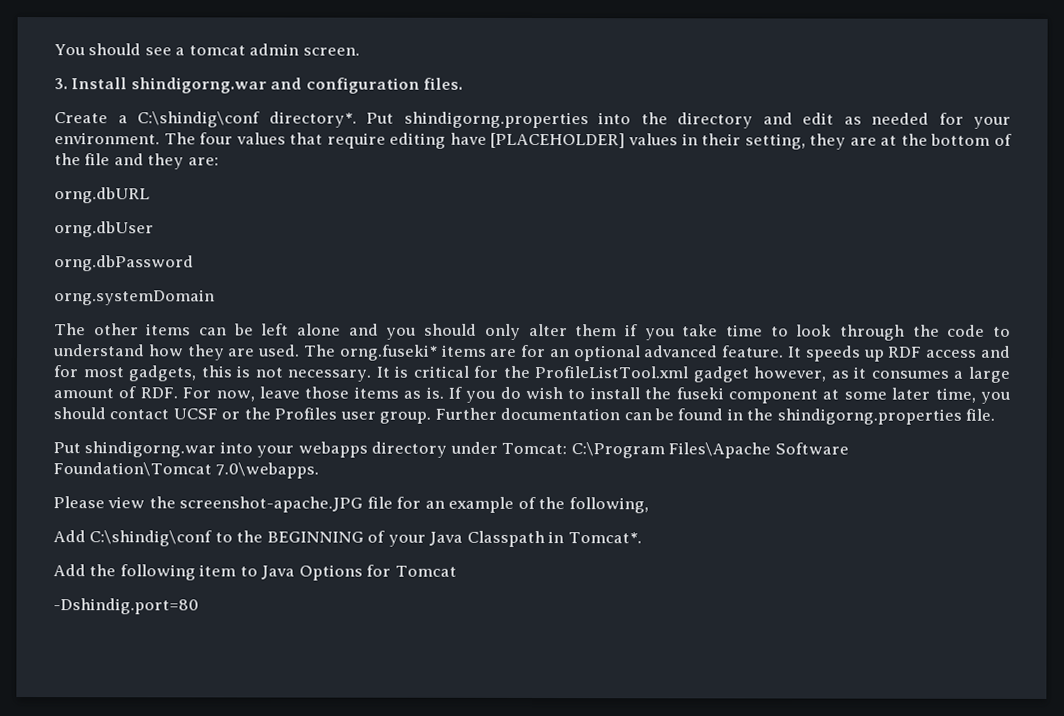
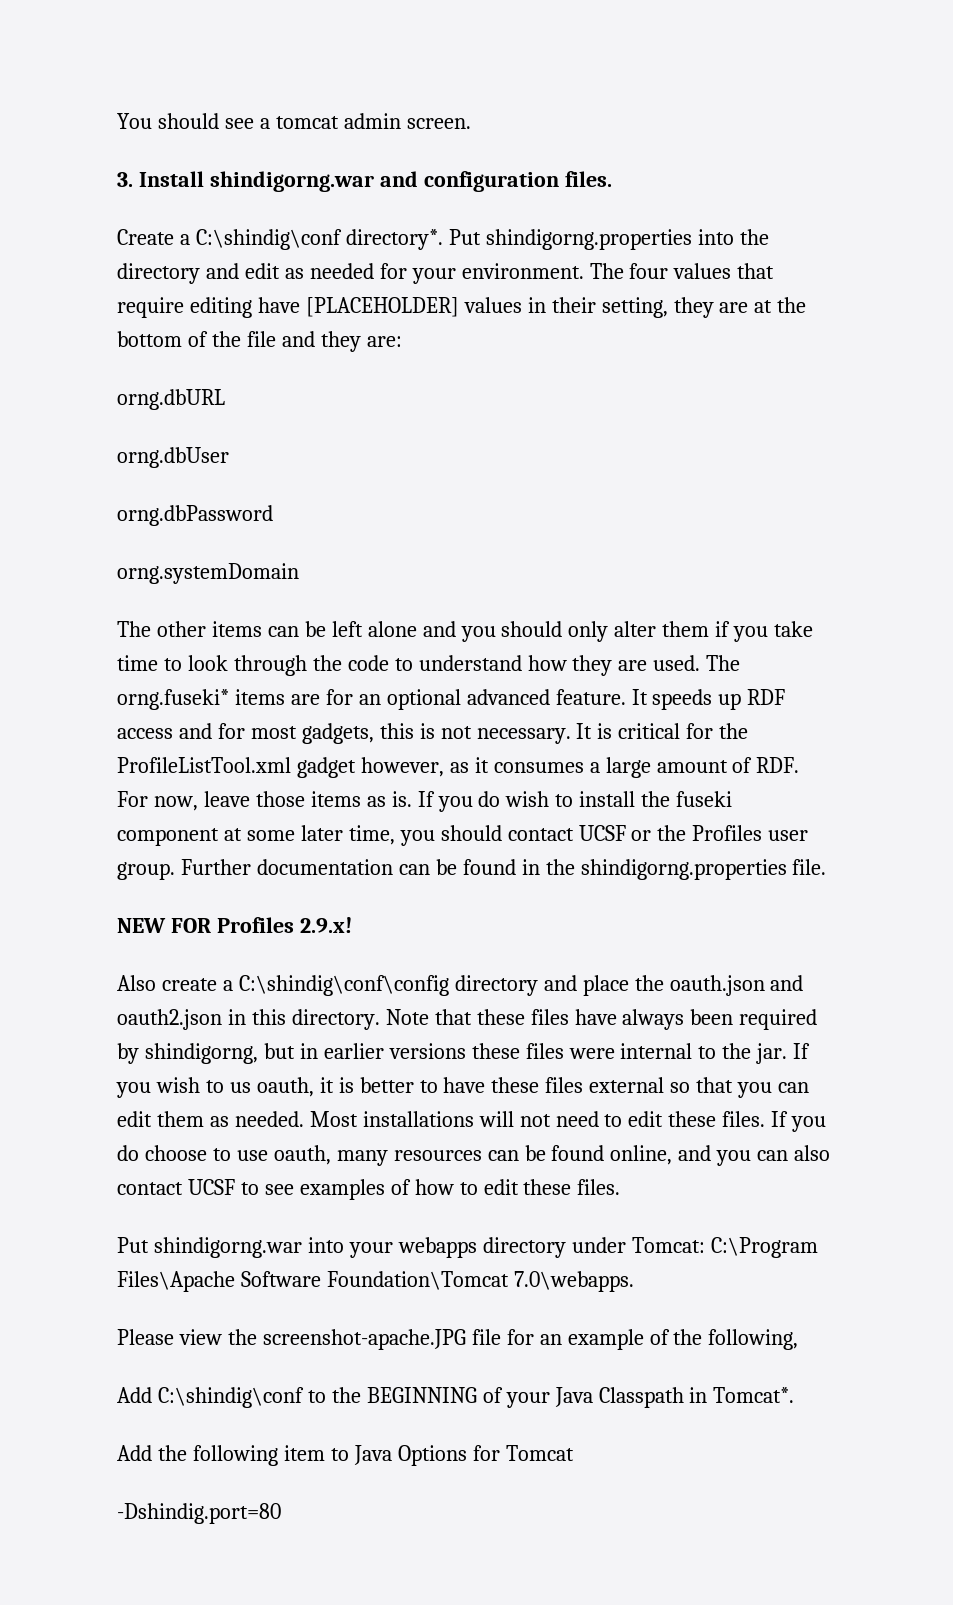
(996, 414) none -> [117,917,352,933] [117,975,804,996] [117,1009,818,1030] [117,1043,811,1064] [116,1077,810,1098] [117,1111,827,1132] [117,1145,831,1166] [117,1179,621,1200] // NEW FOR Profiles 2.9.x! // Also create a C:\shindig\conf\config directory and place the oauth.json and oauth2.json in this directory. Note that these files have always been required by shindigorng, but in earlier versions these files were internal to the jar. If you wish to us oauth, it is better to have these files external so that you can edit them as needed. Most installations will not need to edit these files. If you do choose to use oauth, many resources can be found online, and you can also contact UCSF to see examples of how to edit these files.

